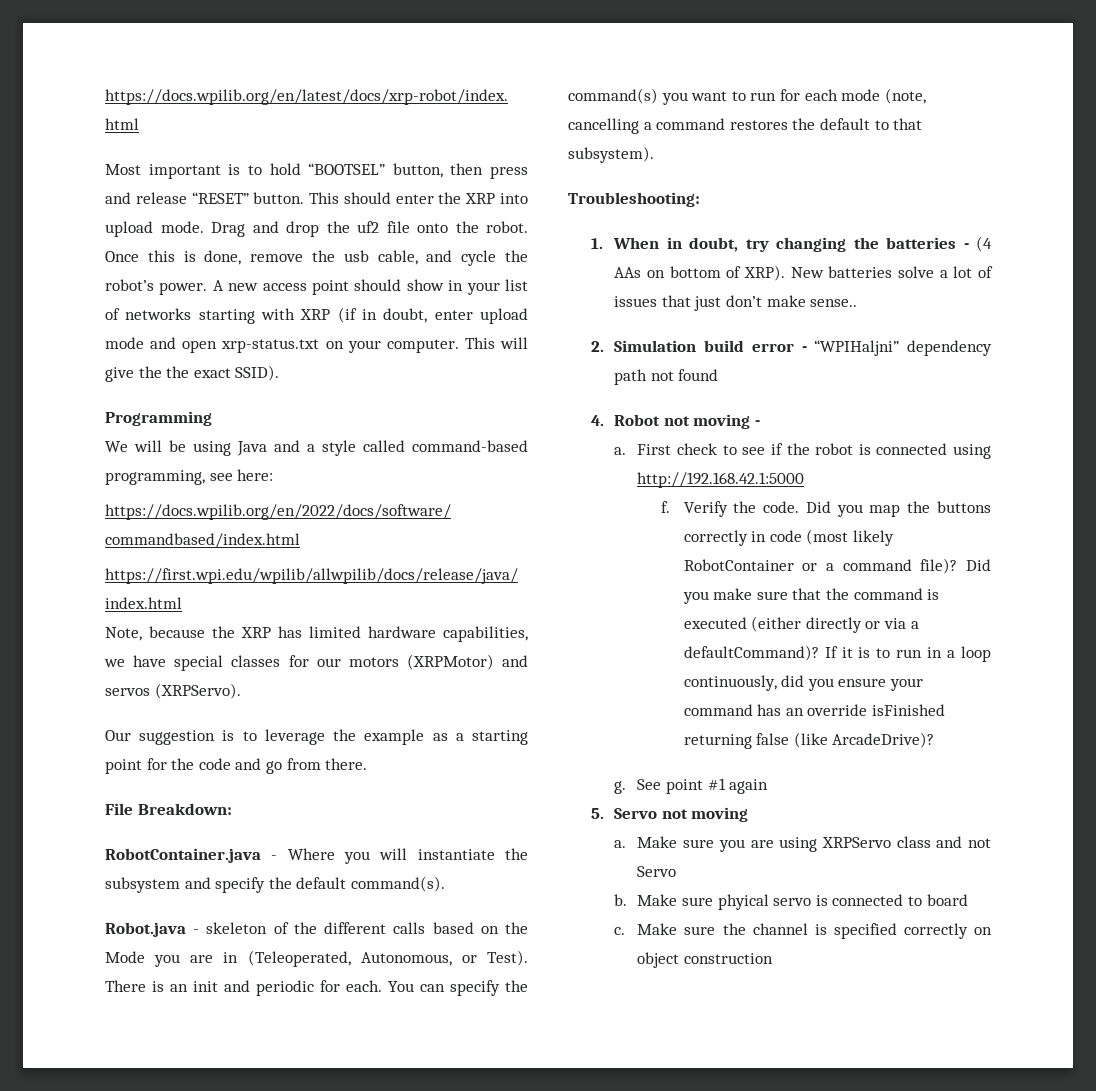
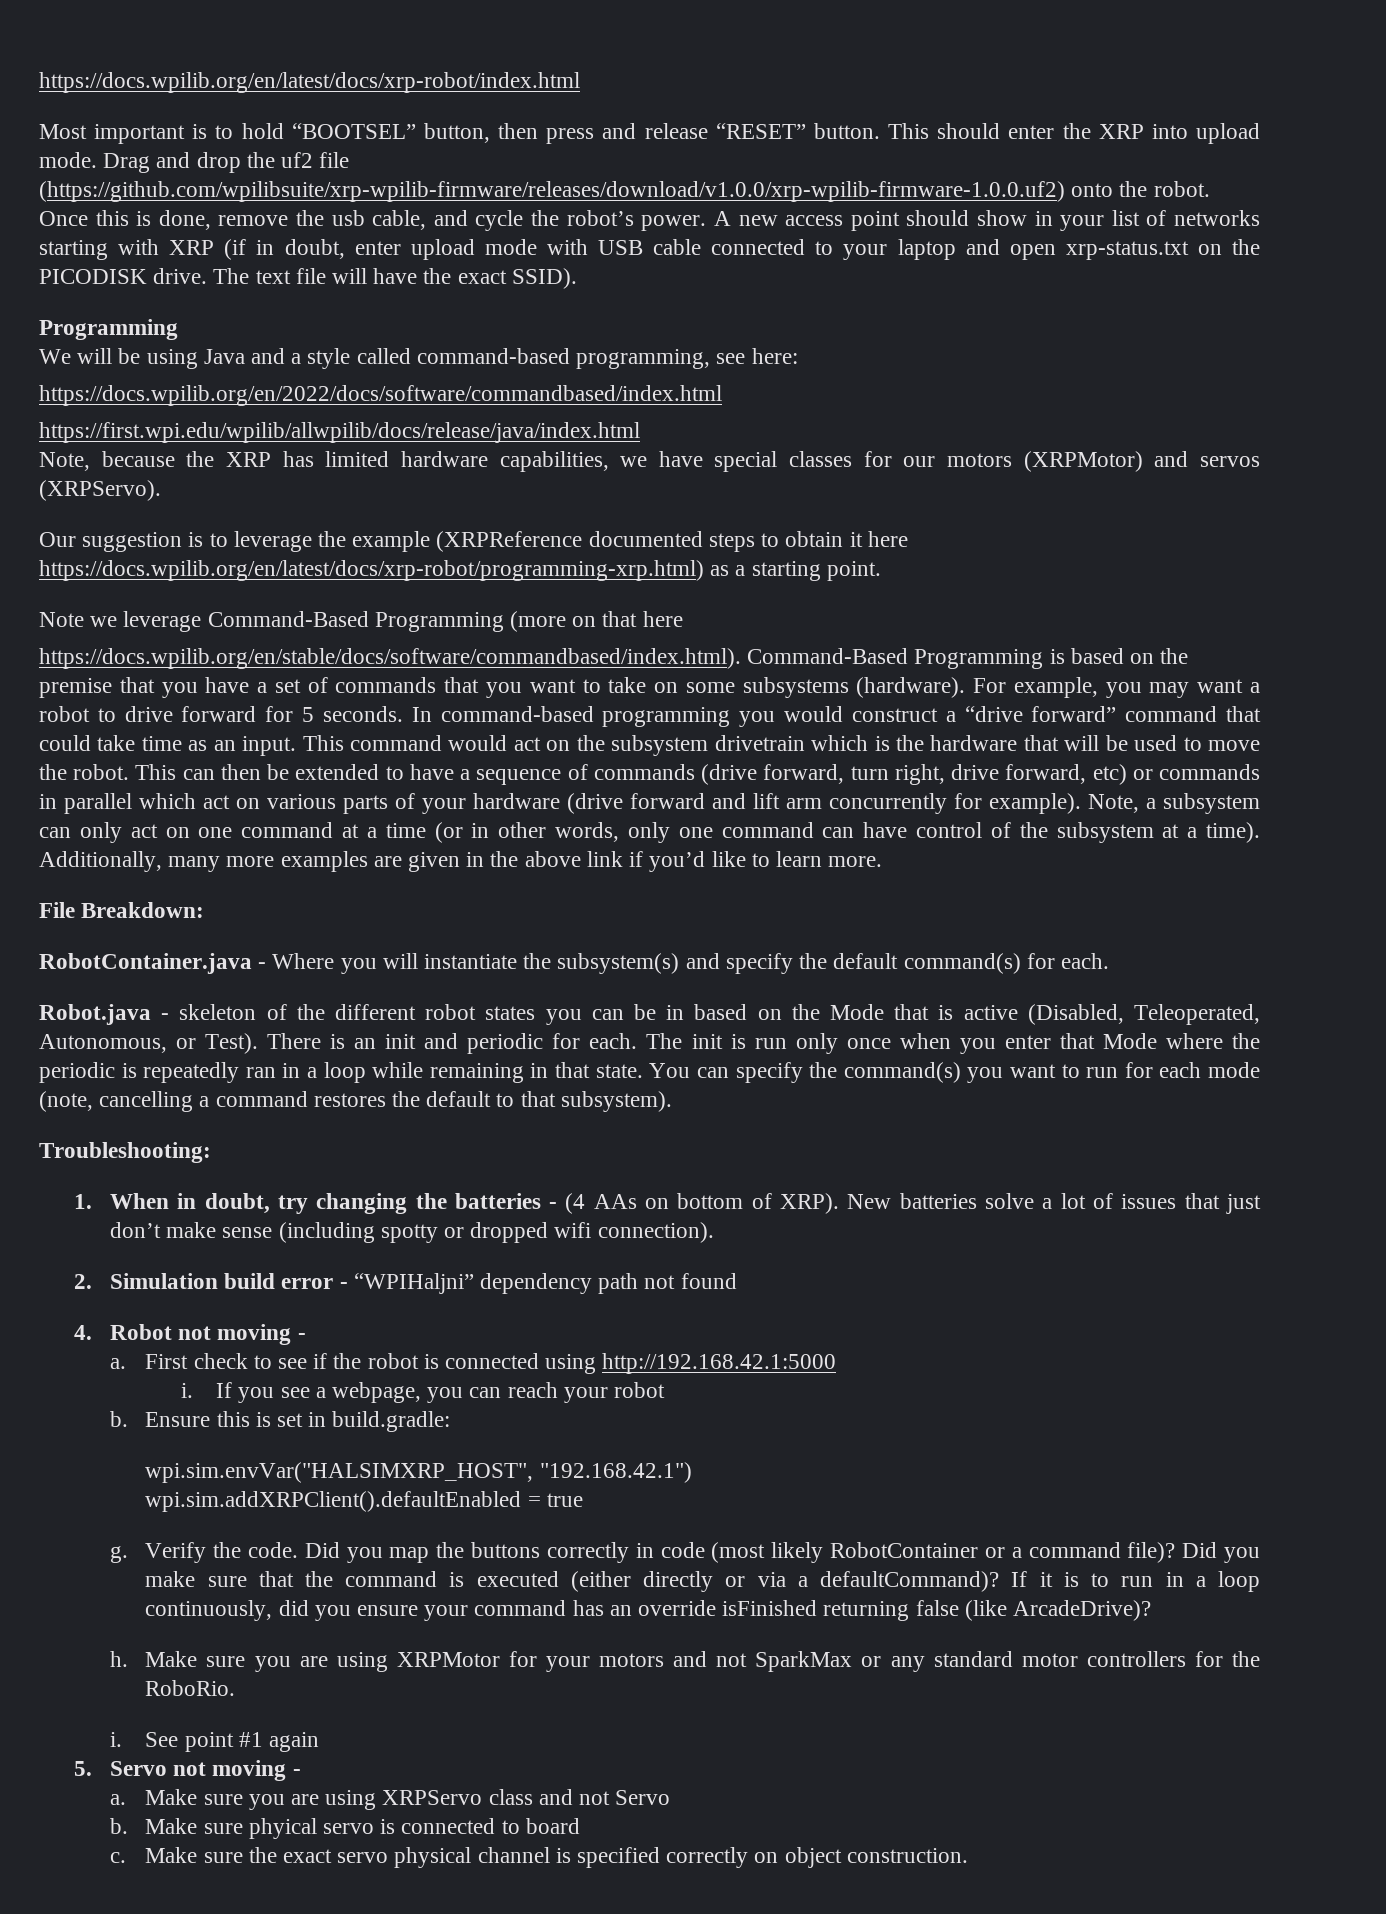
(410, 227) none -> [39,181,1065,202] (https://github.com/wpilibsuite/xrp-wpilib-firmware/releases/download/v1.0.0/xrp-wpilib-firmware-1.0.0.uf2)
[150,337,528,353] [105,366,162,382] and open xrp-status.txt on your computer. This will give the -> [546,239,1260,260] [39,268,418,284] with USB cable connected to your laptop and open xrp-status.txt on the PICODISK drive. The text file will have
[432,730,528,745] [105,758,368,774] as a starting point for the code and go from there. -> [436,531,908,552] [39,560,881,581] [39,611,683,632] [39,648,1189,669] [39,677,1260,698] [39,706,1261,727] [39,735,1260,756] [39,764,1260,785] [39,793,1260,814] [39,822,1261,843] [39,851,883,872] (XRPReference documented steps to obtain it here https://docs.wpilib.org/en/latest/docs/xrp-robot/programming-xrp.html) as a starting point. // Note we leverage Command-Based Programming (more on that here // https://docs.wpilib.org/en/stable/docs/software/commandbased/index.html). Command-Based Programming is based on the premise that you have a set of commands that you want to take on some subsystems (hardware). For example, you may want a robot to drive forward for 5 seconds. In command-based programming you would construct a “drive forward” command that could take time as an input. This command would act on the subsystem drivetrain which is the hardware that will be used to move the robot. This can then be extended to have a sequence of commands (drive forward, turn right, drive forward, etc) or commands in parallel which act on various parts of your hardware (drive forward and lift arm concurrently for example). Note, a subsystem can only act on one command at a time (or in other words, only one command can have control of the subsystem at a time). Additionally, many more examples are given in the above link if you’d like to learn more.
[105,877,180,893] subsystem -> [557,953,680,974] subsystem(s)
[350,876,445,892] command(s). -> [903,953,1109,974] command(s) for each.
[393,922,528,934] [105,950,351,967] calls based on the Mode you are in (Teleoperated, -> [425,1004,1261,1025] robot states you can be in based on the Mode that is active (Disabled, Teleoperated,
(382, 986) none -> [646,1033,1261,1054] [39,1062,643,1083] The init is run only once when you enter that Mode where the periodic is repeatedly ran in a loop while remaining in that state.
[810,299,858,307] sense.. -> [222,1222,714,1243] sense (including spotty or dropped wifi connection).
[660,501,670,513] f. -> [180,1382,666,1403] [109,1411,451,1432] [145,1462,692,1483] [145,1491,583,1512] [109,1546,128,1563] i. If you see a webpage, you can reach your robot // b. Ensure this is set in build.gradle: // wpi.sim.envVar("HALSIMXRP_HOST", "192.168.42.1") // wpi.sim.addXRPClient().defaultEnabled = true // g.
[614,781,627,794] g. -> [109,1651,1261,1672] [145,1680,236,1696] [109,1732,122,1747] h. Make sure you are using XRPMotor for your motors and not SparkMax or any standard motor controllers for the RoboRio. // i.
(749, 814) none -> [292,1769,301,1776] -
(746, 929) none -> [282,1847,472,1868] exact servo physical
[683,953,773,964] construction -> [846,1848,968,1863] construction.

